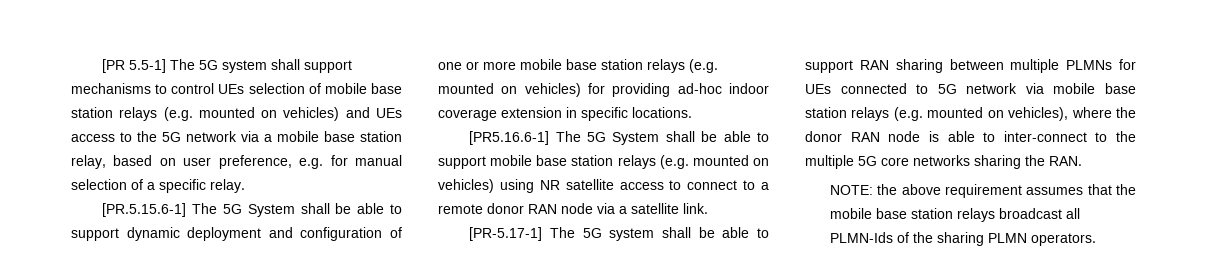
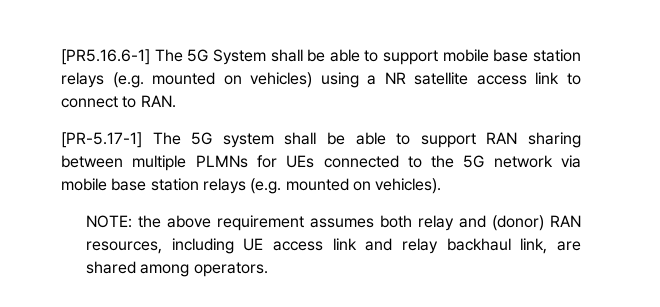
[102,59,353,73] [71,83,402,94] [71,107,402,121] [71,131,402,142] [71,155,402,169] [71,179,245,193] [102,203,403,217] [71,227,402,241] [438,59,718,73] [438,83,769,97] [438,107,692,121] [PR 5.5-1] The 5G system shall support mechanisms to control UEs selection of mobile base station relays (e.g. mounted on vehicles) and UEs access to the 5G network via a mobile base station relay, based on user preference, e.g. for manual selection of a specific relay. // [PR.5.15.6-1] The 5G System shall be able to support dynamic deployment and configuration of one or more mobile base station relays (e.g. mounted on vehicles) for providing ad-hoc indoor coverage extension in specific locations. // -> (61, 57) none
(534, 186) none -> [367,75,377,85] a
(664, 186) none -> [535,72,560,84] link
[761,182,769,190] [438,203,708,214] a remote donor RAN node via a satellite link. -> [140,95,176,108] RAN.
(929, 89) none -> [431,155,455,168] the
[1008,107,1136,121] [805,131,1136,142] [805,155,1082,169] vehicles), where the donor RAN node is able to inter-connect to the multiple 5G core networks sharing the RAN. -> [375,178,442,194] vehicles).
[1087,184,1136,195] [829,208,1080,222] [829,232,1027,246] that the mobile base station relays broadcast all PLMN-Ids of the sharing PLMN -> [380,215,581,231] [86,238,581,254] [86,261,190,277] both relay and (donor) RAN resources, including UE access link and relay backhaul link, are shared among

